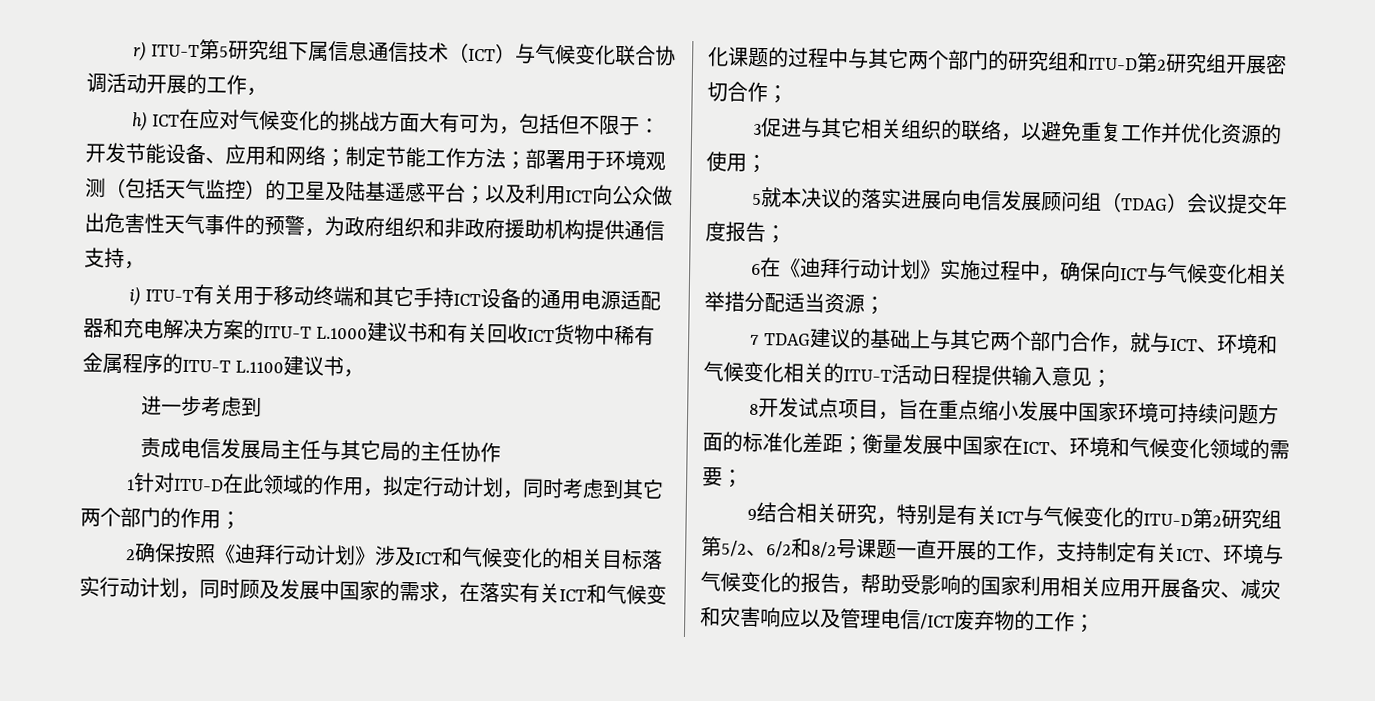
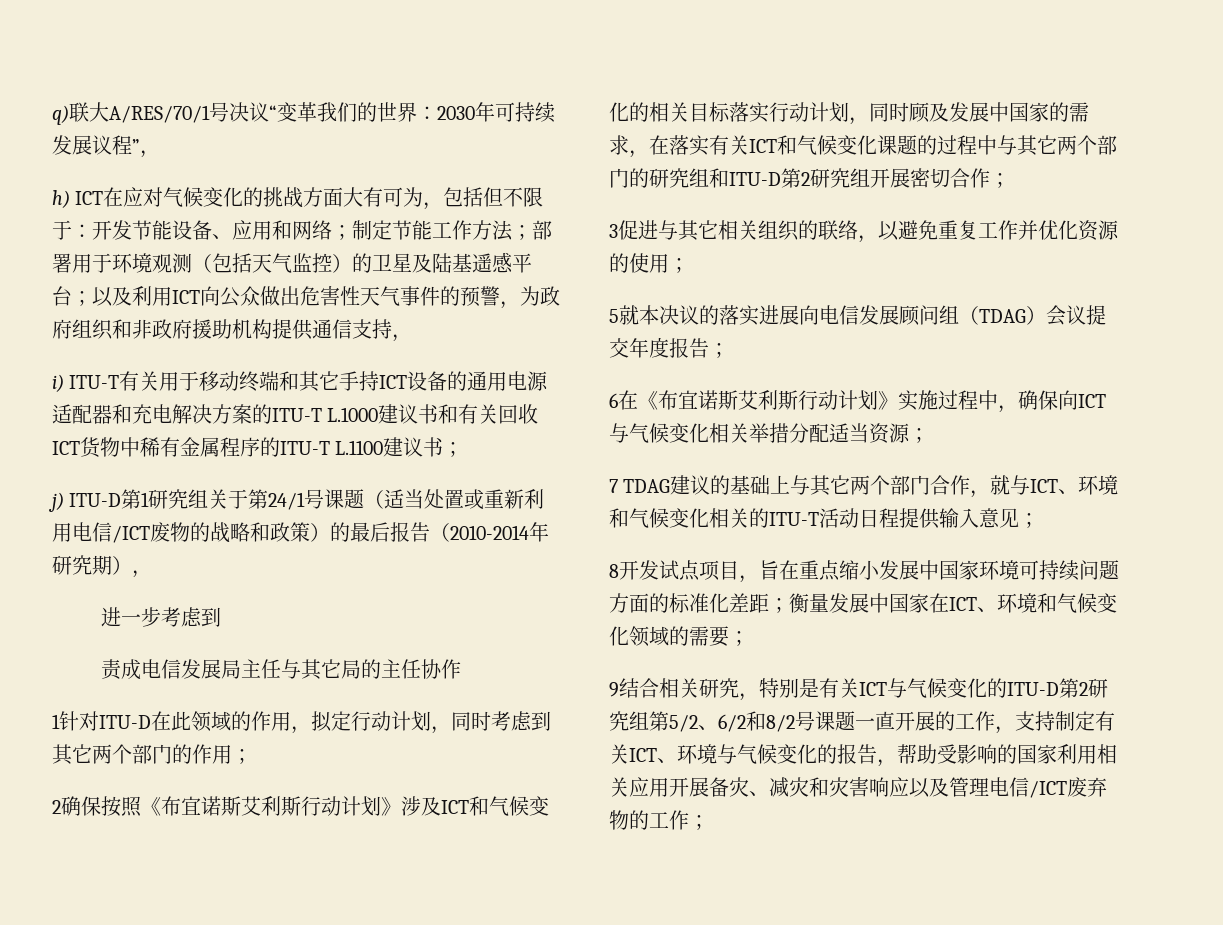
[133,39,676,67] [86,72,247,95] r) ITU-T第5研究组下属信息通信技术（ICT）与气候变化联合协调活动开展的工作 -> [52,102,555,125] [52,135,140,155] q)联大A/RES/70/1号决议“变革我们的世界：2030年可持续发展议程”
(345, 366) none -> [443,442,464,457] [49,489,545,512] [52,522,549,543] [52,555,132,575] ； // j) ITU-D第1研究组关于第24/1号课题（适当处置或重新利用电信/ICT废物的战略和政策）的最后报告（2010-2014年研究期）
[234,543,277,565] 迪拜 -> [161,796,301,816] 布宜诺斯艾利斯
[800,257,842,279] 迪拜 -> [658,390,798,410] 布宜诺斯艾利斯

